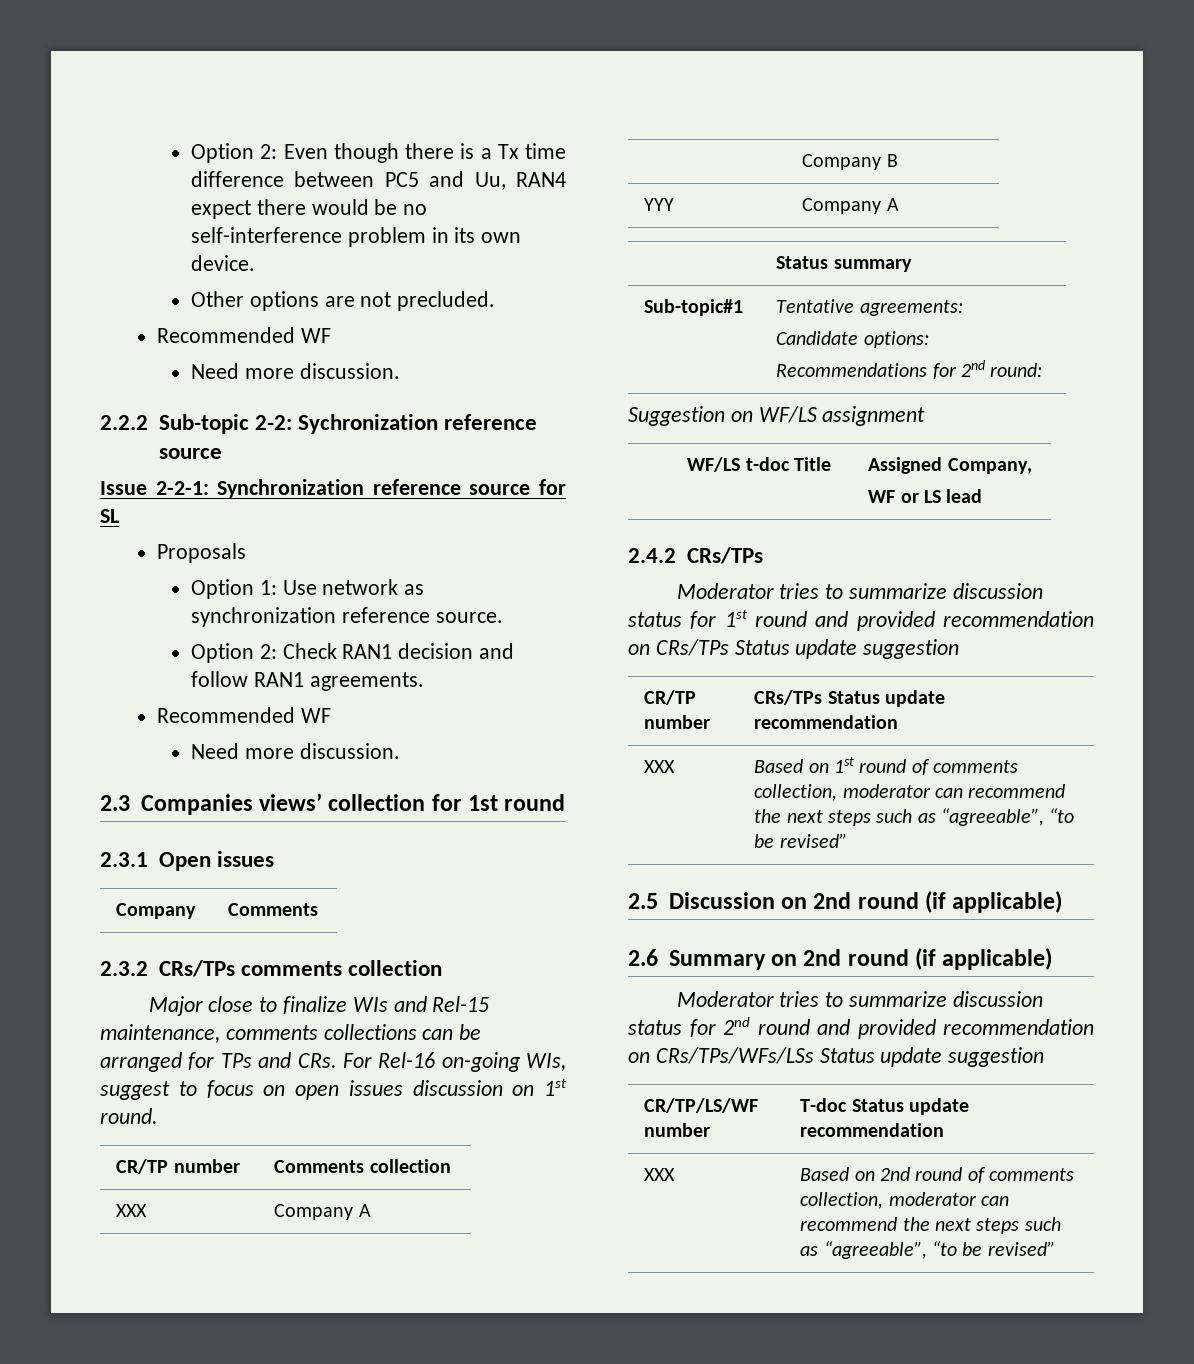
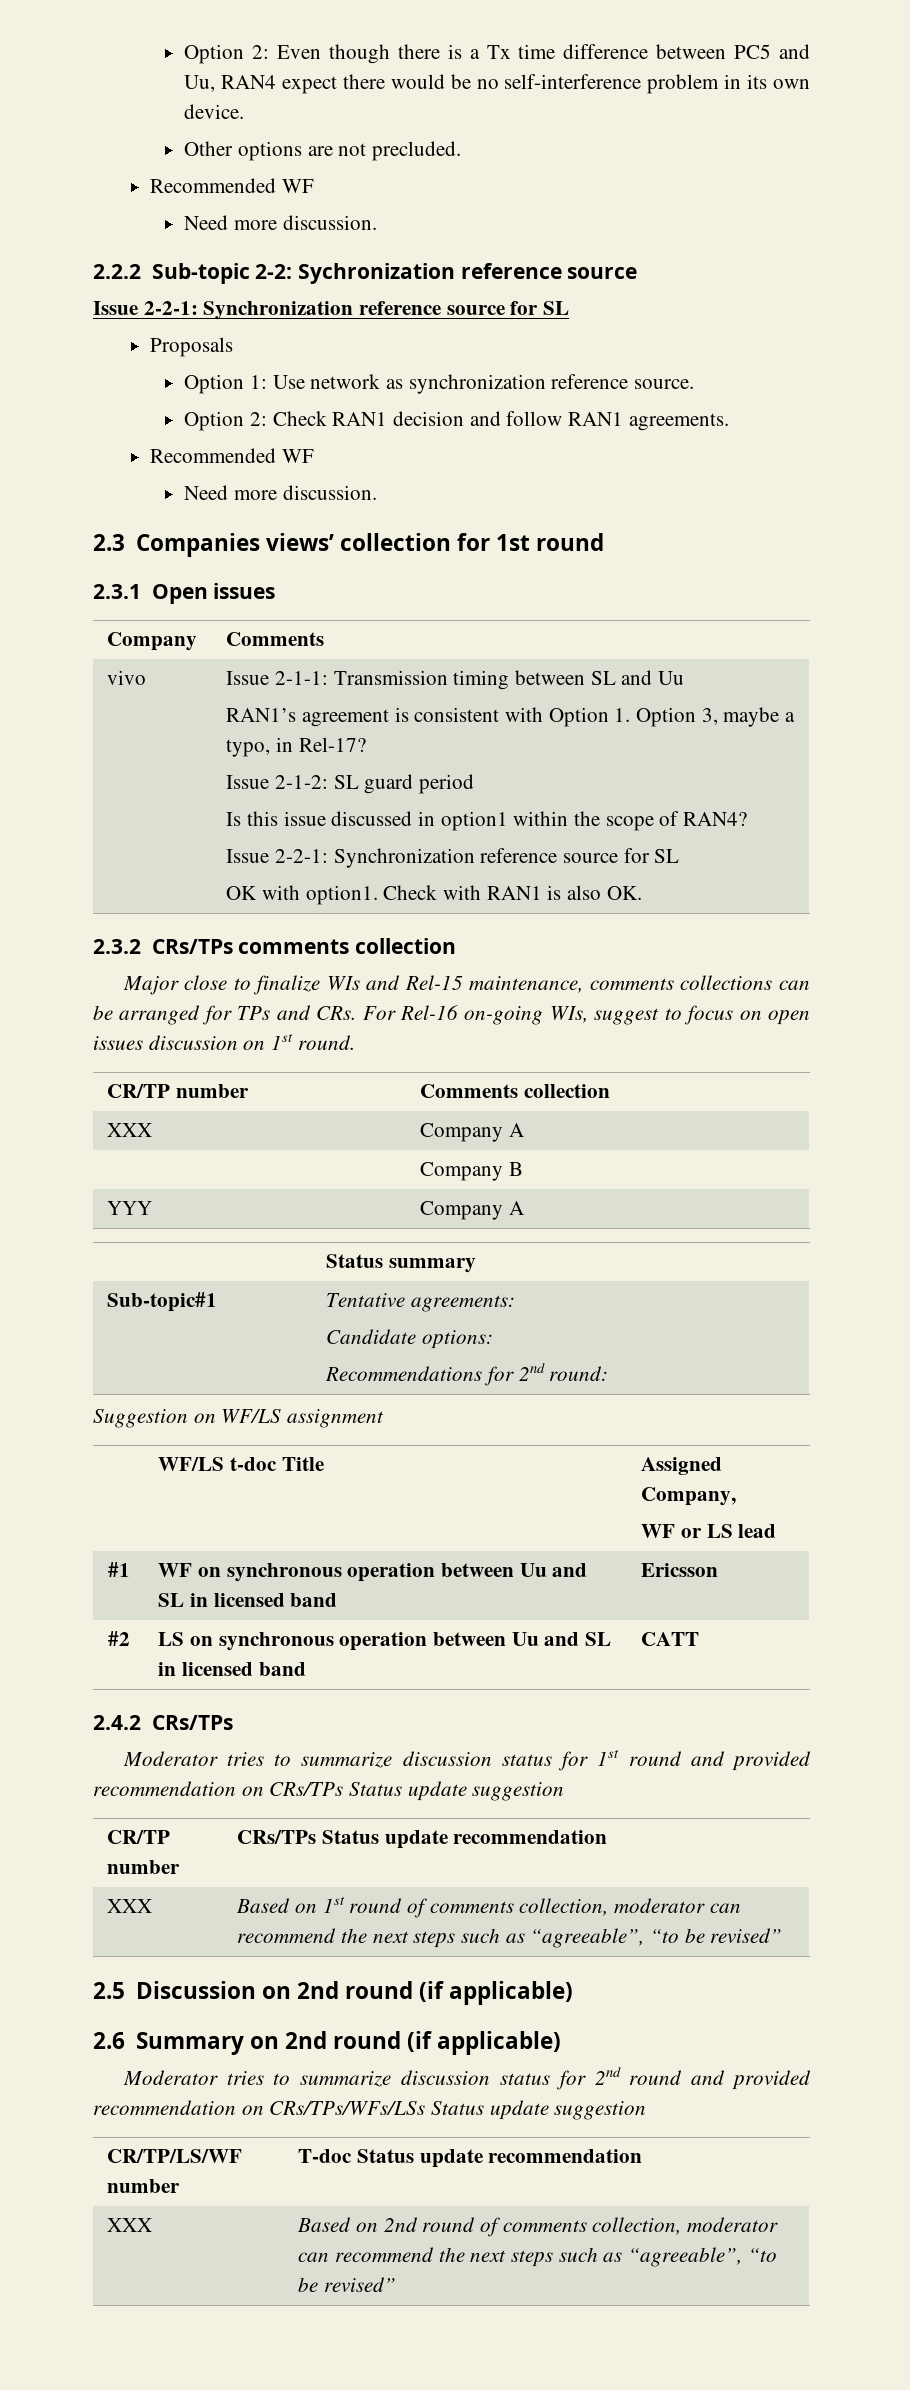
(319, 909) none -> [107,670,147,685] [226,670,685,690] [226,707,796,727] [226,737,366,757] [226,774,475,794] [226,811,748,831] [226,848,680,868] [226,885,642,905] // vivo | Issue 2-1-1: Transmission timing between SL and Uu // RAN1’s agreement is consistent with Option 1. Option 3, maybe a typo, in Rel-17? // Issue 2-1-2: SL guard period // Is this issue discussed in option1 within the scope of RAN4? // Issue 2-2-1: Synchronization reference source for SL // OK with option1. Check with RAN1 is also OK.
(983, 496) none -> [108,1562,130,1577] [158,1563,588,1582] [158,1593,338,1607] [641,1563,719,1577] [108,1631,130,1646] [158,1632,612,1651] [158,1662,306,1676] [641,1632,700,1646] // #1 | WF on synchronous operation between Uu and SL in licensed band | Ericsson // #2 | LS on synchronous operation between Uu and SL in licensed band | CATT

